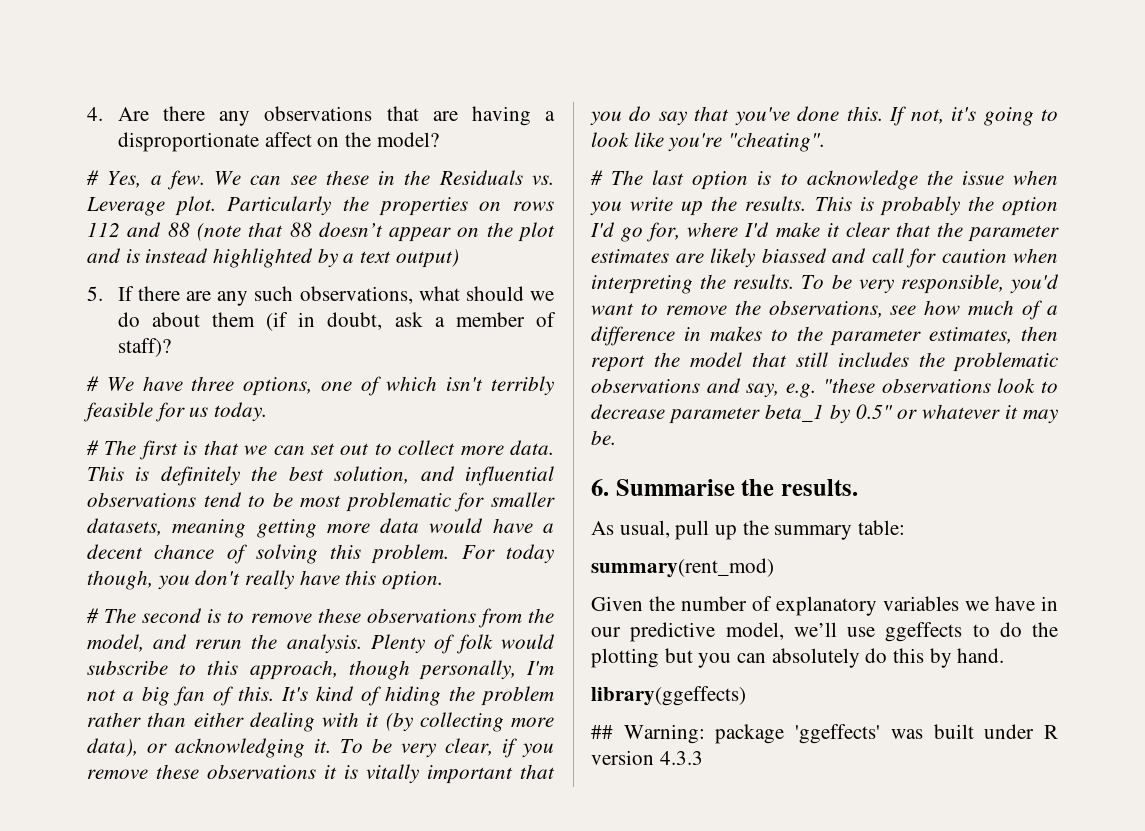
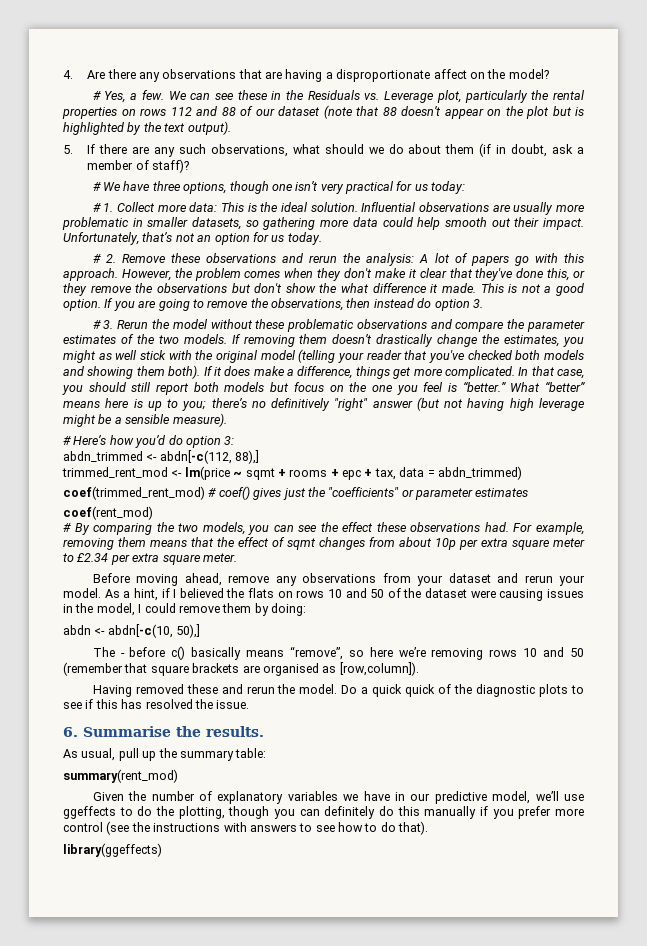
[174,196,369,216] plot. Particularly the -> [436,90,586,103] plot, particularly the rental
(190, 229) none -> [240,106,320,116] of our dataset
[87,248,459,268] and is instead highlighted by a text output) -> [552,106,584,116] [63,121,231,135] but is highlighted by the text output).
[320,376,554,396] [83,402,268,422] [87,440,554,460] [87,466,554,486] [87,492,555,512] [87,518,554,538] [87,544,554,564] [87,570,444,590] [87,608,554,628] [87,634,555,654] [87,660,554,680] [87,686,554,706] [87,712,554,732] [87,738,554,758] [87,764,555,784] [590,106,1058,126] [591,132,826,152] [591,170,1058,190] [590,196,1058,216] [590,222,1059,242] [591,248,1058,268] [591,274,1059,294] [591,300,1058,320] [591,326,1058,346] [591,352,1058,372] [591,378,1058,398] [591,404,1058,424] [591,430,616,445] one of which isn't terribly feasible for us today. // # The first is that we can set out to collect more data. This is definitely the best solution, and influential observations tend to be most problematic for smaller datasets, meaning getting more data would have a decent chance of solving this problem. For today though, you don't really have this option. // # The second is to remove these observations from the model, and rerun the analysis. Plenty of folk would subscribe to this approach, though personally, I'm not a big fan of this. It's kind of hiding the problem rather than either dealing with it (by collecting more data), or acknowledging it. To be very clear, if you remove these observations it is vitally important that you do say that you've done this. If not, it's going to look like you're "cheating". // # The last option is to acknowledge the issue when you write up the results. This is probably the option I'd go for, where I'd make it clear that the parameter estimates are likely biassed and call for caution when interpreting the results. To be very responsible, you'd want to remove the observations, see how much of a difference in makes to the parameter estimates, then report the model that still includes the problematic observations and say, e.g. "these observations look to decrease parameter beta_1 by 0.5" or whatever it may be. -> [229,181,466,194] [92,202,585,215] [62,217,584,230] [63,232,322,245] [92,253,584,266] [63,268,586,281] [63,283,584,296] [63,298,483,311] [92,319,585,332] [63,334,584,347] [63,349,585,363] [63,365,584,379] [62,381,585,395] [63,397,585,411] [63,413,227,427] [63,435,235,448] [63,450,260,464] [62,466,522,480] [63,486,529,500] [63,506,153,520] [63,522,585,535] [63,537,585,550] [63,553,237,565] [92,573,585,586] [63,588,585,601] [63,603,306,616] [63,624,201,638] [92,646,584,660] [63,662,419,676] [92,684,584,697] [63,699,250,709] though one isn’t very practical for us today: // # 1. Collect more data: This is the ideal solution. Influential observations are usually more problematic in smaller datasets, so gathering more data could help smooth out their impact. Unfortunately, that’s not an option for us today. // # 2. Remove these observations and rerun the analysis: A lot of papers go with this approach. However, the problem comes when they don't make it clear that they've done this, or they remove the observations but don't show the what difference it made. This is not a good option. If you are going to remove the observations, then instead do option 3. // # 3. Rerun the model without these problematic observations and compare the parameter estimates of the two models. If removing them doesn’t drastically change the estimates, you might as well stick with the original model (telling your reader that you've checked both models and showing them both). If it does make a difference, things get more complicated. In that case, you should still report both models but focus on the one you feel is “better.” What “better” means here is up to you; there’s no definitively "right" answer (but not having high leverage might be a sensible measure). // # Here’s how you’d do option 3: // abdn_trimmed <- abdn[-c(112, 88),] // trimmed_rent_mod <- lm(price ~ sqmt + rooms + epc + tax, data = abdn_trimmed) // coef(trimmed_rent_mod) # coef() gives just the "coefficients" or parameter estimates // coef(rent_mod) // # By comparing the two models, you can see the effect these observations had. For example, removing them means that the effect of sqmt changes from about 10p per extra square meter to £2.34 per extra square meter. // Before moving ahead, remove any observations from your dataset and rerun your model. As a hint, if I believed the flats on rows 10 and 50 of the dataset were causing issues in the model, I could remove them by doing: // abdn <- abdn[-c(10, 50),] // The - before c() basically means “remove”, so here we’re removing rows 10 and 50 (remember that square brackets are organised as [row,column]). // Having removed these and rerun the model. Do a quick quick of the diagnostic plots to see if this has resolved the issue.
[591,648,860,668] plotting but you can absolutely -> [178,806,376,819] plotting, though you can definitely
[929,648,1005,668] [591,686,746,706] [591,724,1058,744] [591,750,703,765] by hand. // library(ggeffects) // ## Warning: package 'ggeffects' was built under R version 4.3.3 -> [424,806,585,819] [63,821,429,835] [63,843,162,857] manually if you prefer more control (see the instructions with answers to see how to do that). // library(ggeffects)

